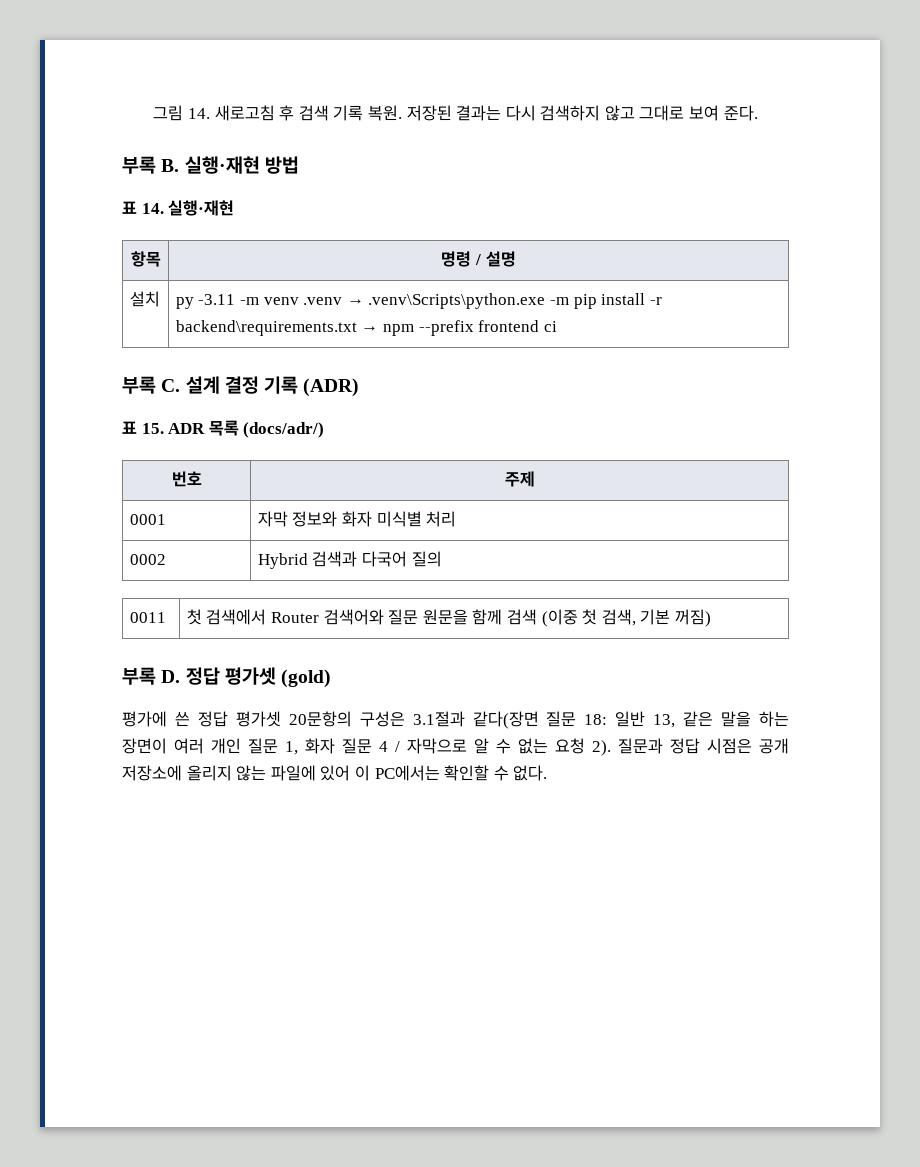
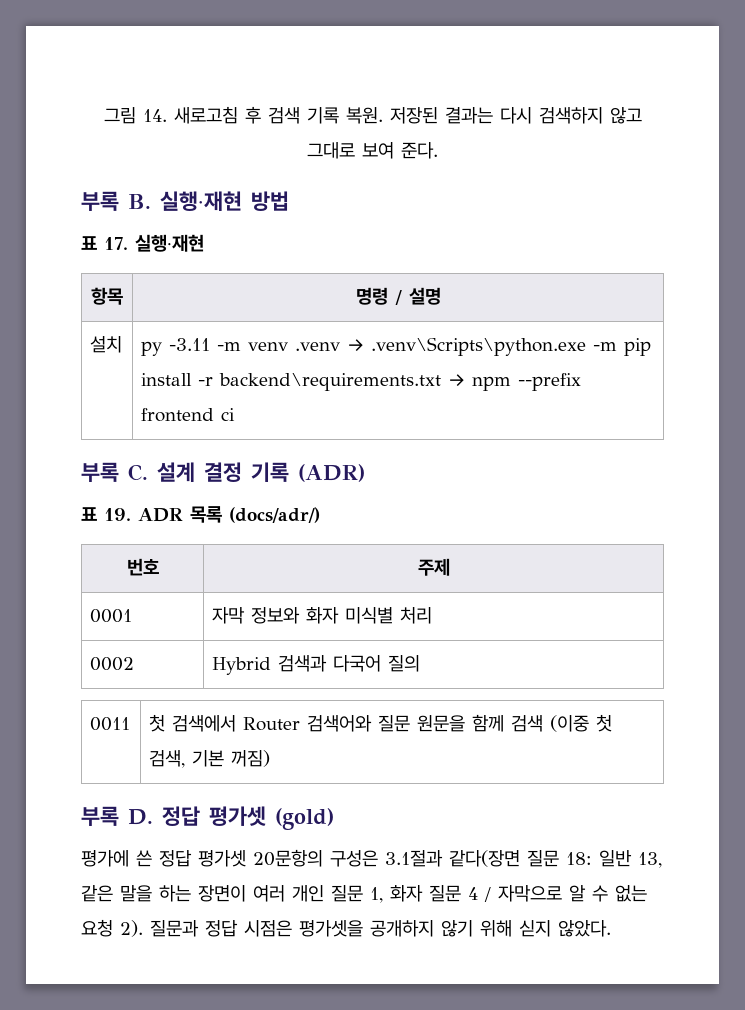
[141,203,164,214] 14. -> [104,237,128,250] 17.
[141,423,164,434] 15. -> [104,508,131,521] 19.
[759,738,789,754] [122,765,548,781] 공개 저장소에 올리지 않는 파일에 있어 이 PC에서는 확인할 수 없다. -> [299,920,611,937] 평가셋을 공개하지 않기 위해 싣지 않았다.

